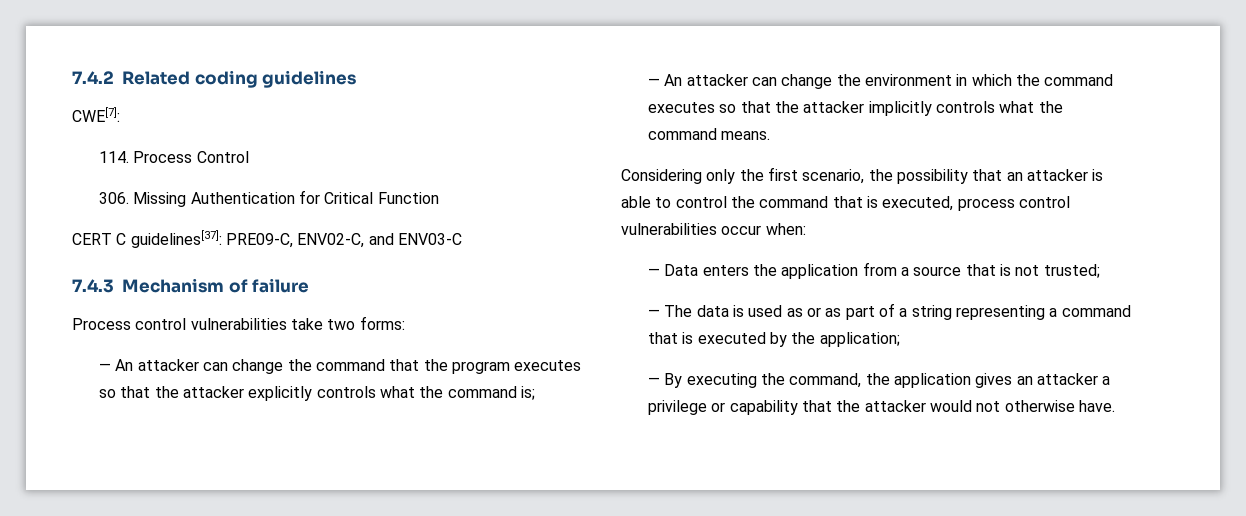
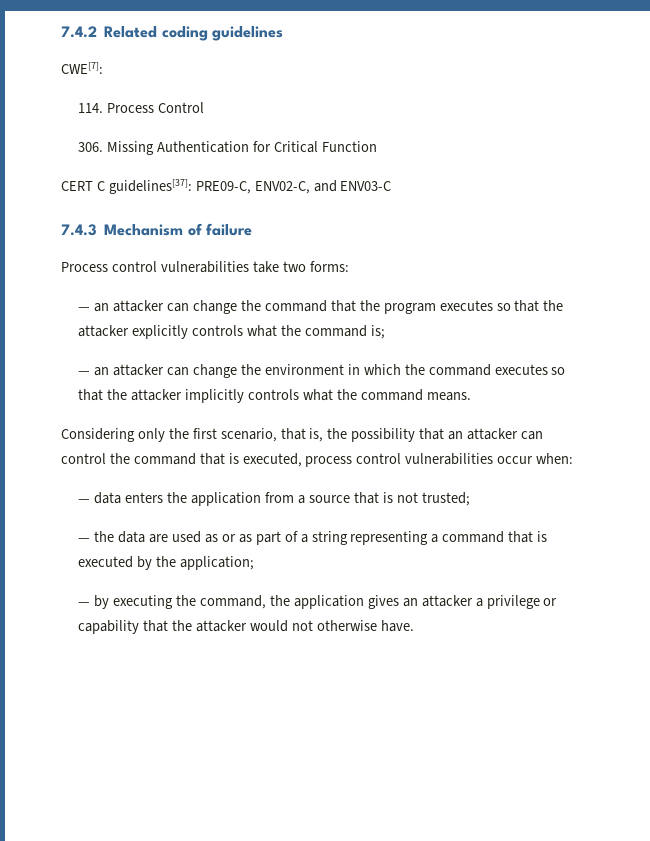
[115,359,134,371] An -> [94,303,110,312] an
[664,74,683,86] An -> [94,367,110,376] an
(865, 176) none -> [280,428,324,442] that is,
[1092,169,1104,181] [621,196,672,208] is able to -> [520,431,543,440] can
[664,264,699,276] Data -> [94,492,122,504] data
[664,305,744,317] The data is -> [94,531,169,543] the data are
[664,373,683,388] By -> [94,595,110,609] by

